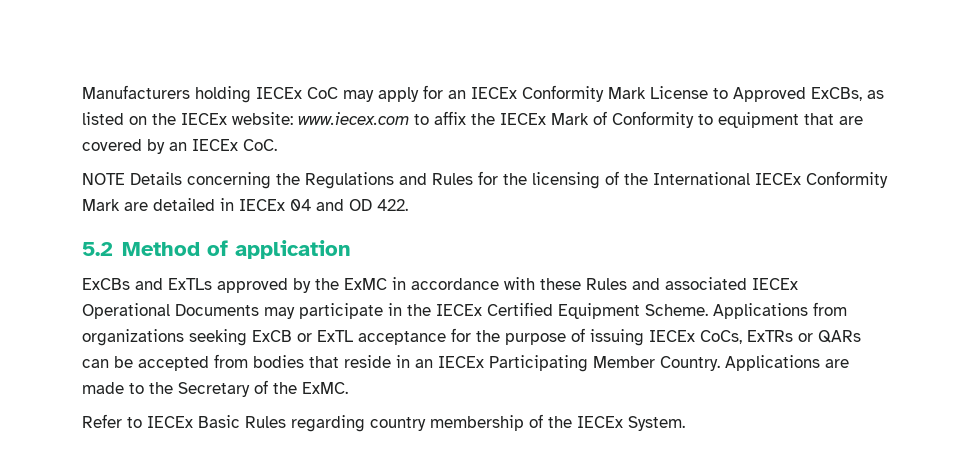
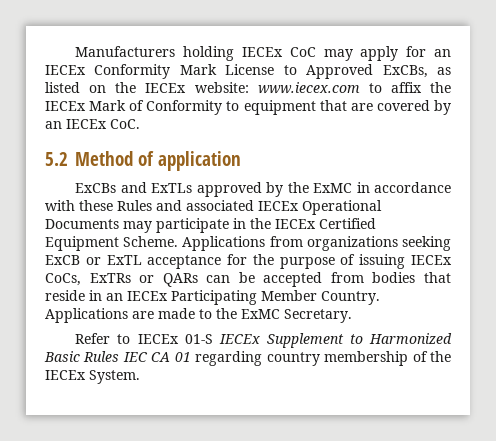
[82,171,888,189] [82,198,408,211] // NOTE Details concerning the Regulations and Rules for the licensing of the International IECEx Conformity Mark are detailed in IECEx 04 and OD 422. -> (140, 124) none
[178,380,348,397] Secretary of the ExMC. -> [241,309,352,323] ExMC Secretary.
[198,415,286,428] Basic Rules -> [184,333,452,348] [44,351,191,362] 01-S IECEx Supplement to Harmonized Basic Rules IEC CA 01

